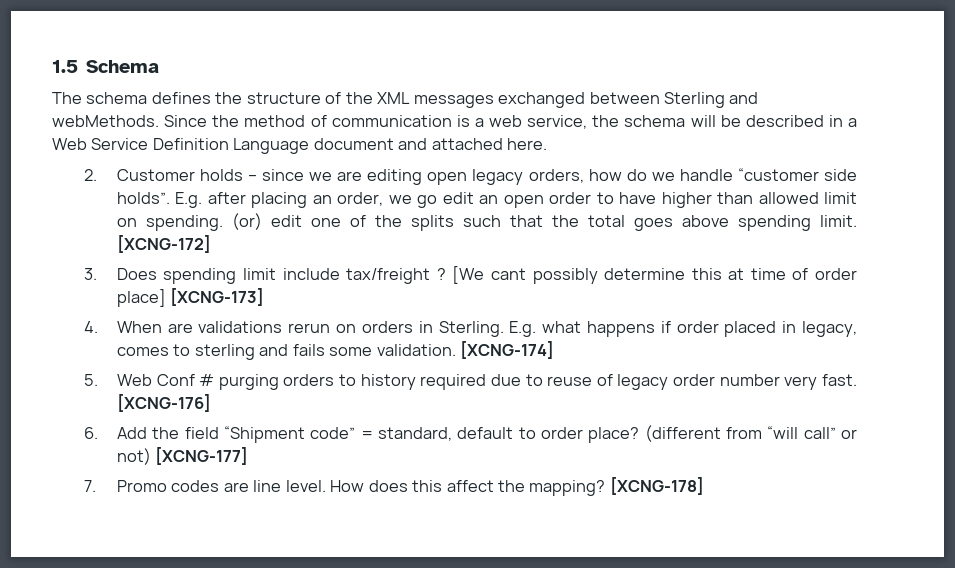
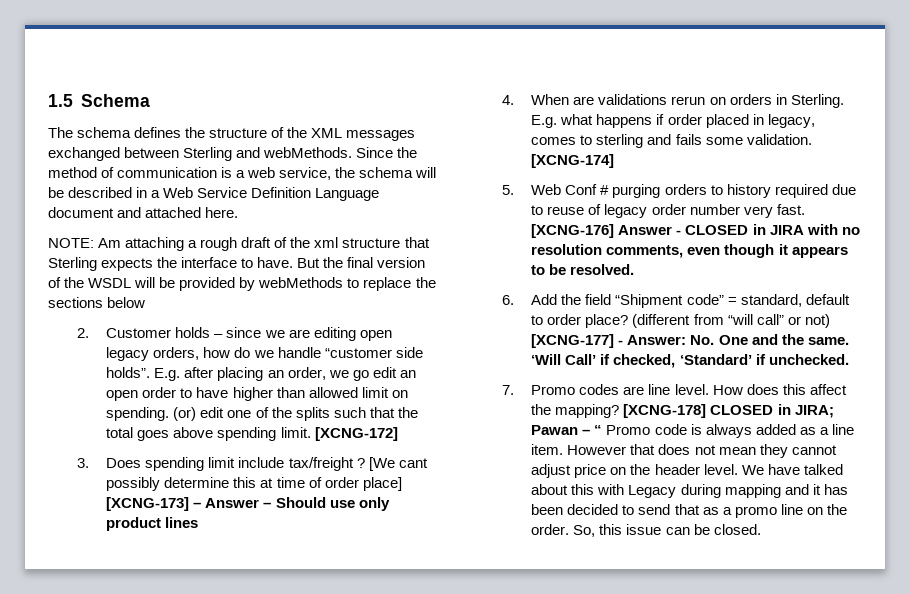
(548, 144) none -> [48,237,430,251] [48,257,426,271] [48,277,436,291] [48,297,146,308] // NOTE: Am attaching a rough draft of the xml structure that Sterling expects the interface to have. But the final version of the WSDL will be provided by webMethods to replace the sections below
(265, 297) none -> [193,497,390,511] [106,517,199,531] – Answer – Should use only product lines
(211, 403) none -> [618,224,860,235] [531,244,848,258] [531,264,635,275] Answer - CLOSED in JIRA with no resolution comments, even though it appears to be resolved.
(249, 456) none -> [618,334,849,345] [531,354,849,368] - Answer: No. One and the same. ‘Will Call’ if checked, ‘Standard’ if unchecked.
(704, 486) none -> [710,404,834,418] [531,424,854,438] [531,444,837,458] [531,464,843,478] [531,484,848,498] [531,504,847,518] [531,524,761,537] CLOSED in JIRA; Pawan – “ Promo code is always added as a line item. However that does not mean they cannot adjust price on the header level. We have talked about this with Legacy during mapping and it has been decided to send that as a promo line on the order. So, this issue can be closed.

